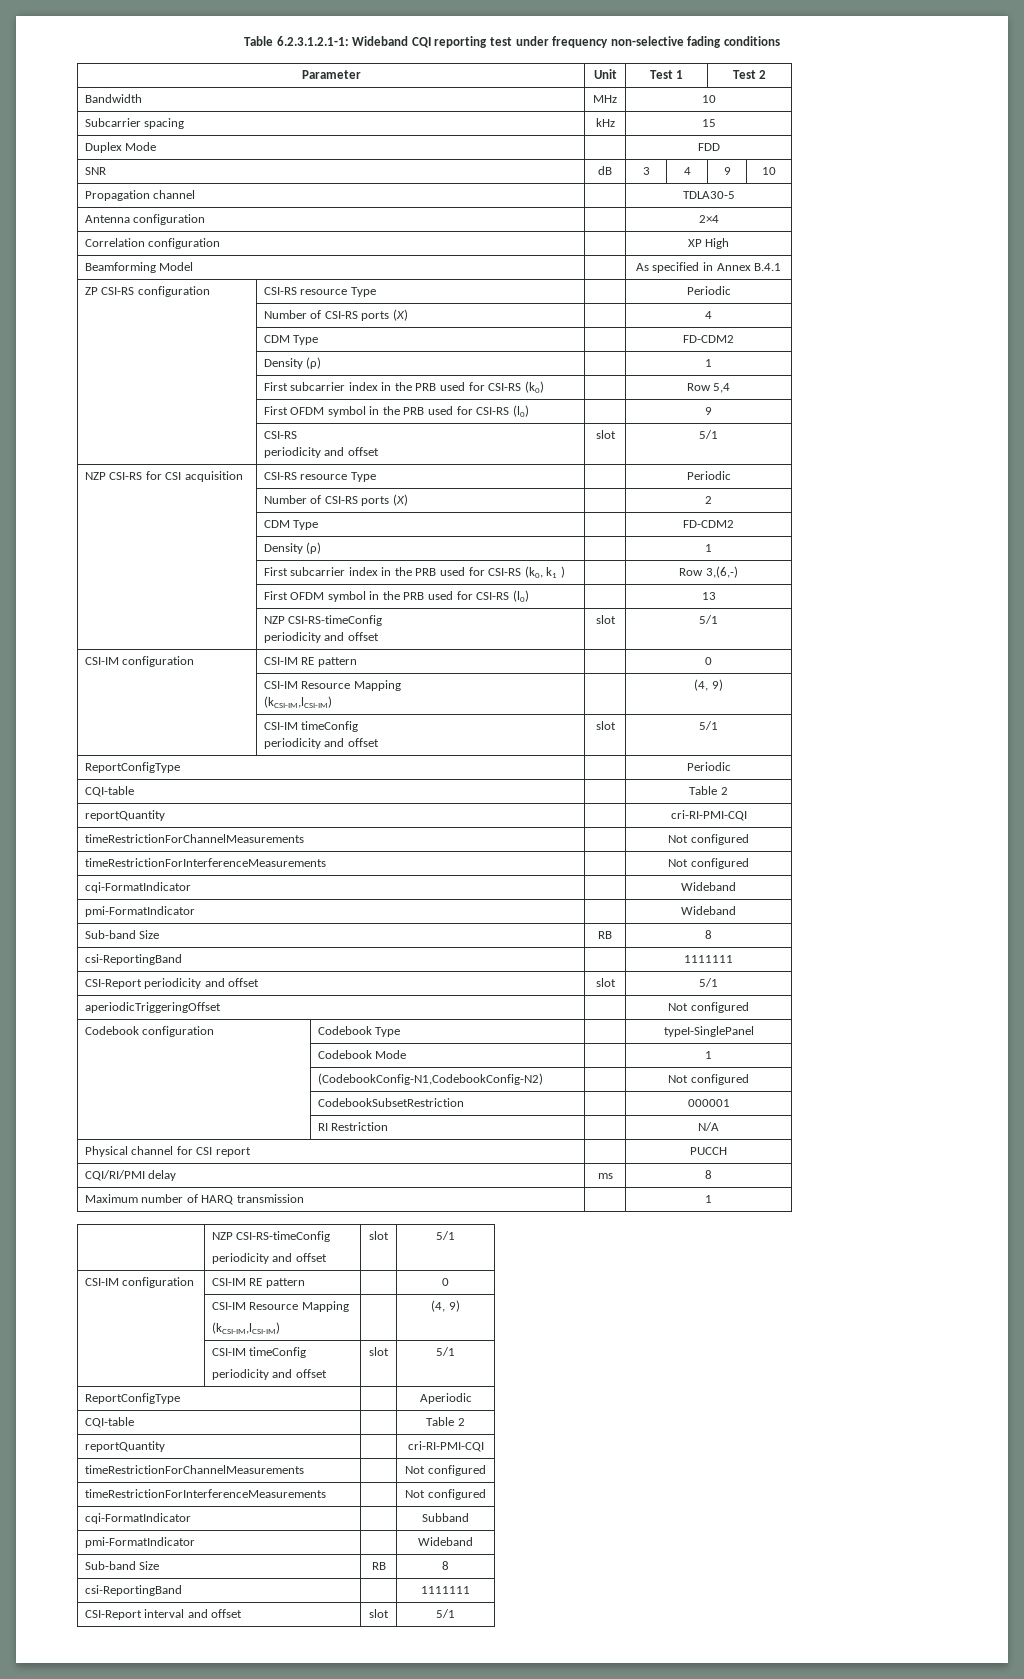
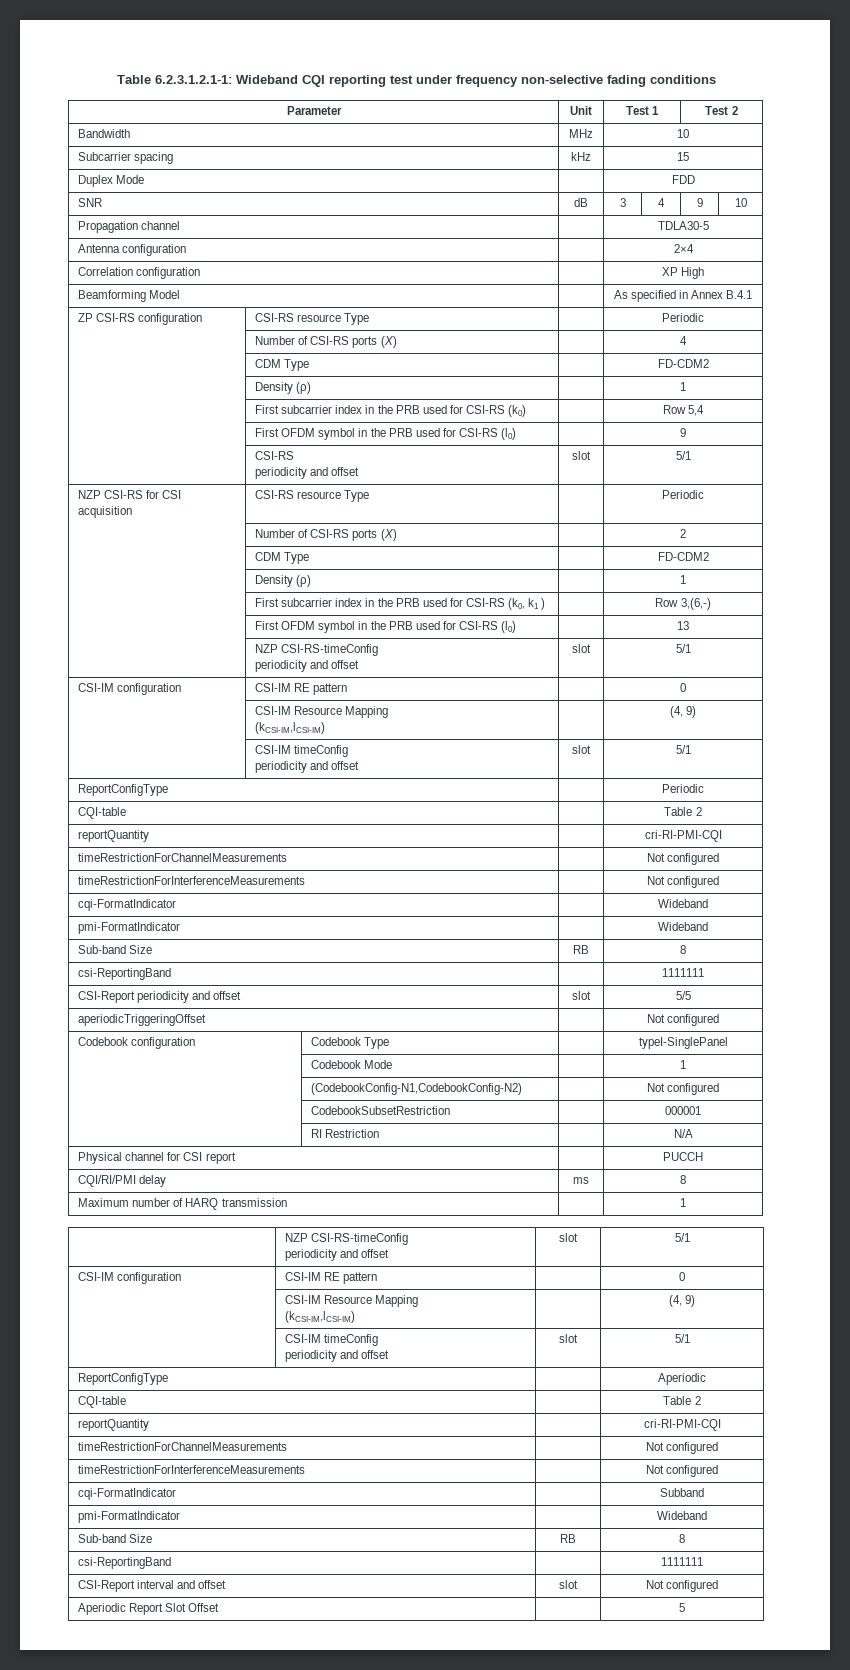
[699,978,718,987] 5/1 -> [675,991,691,1000] 5/5
[436,1609,455,1618] 5/1 -> [645,1580,719,1592] [78,1603,220,1615] [679,1603,686,1612] Not configured // Aperiodic Report Slot Offset | | 5

